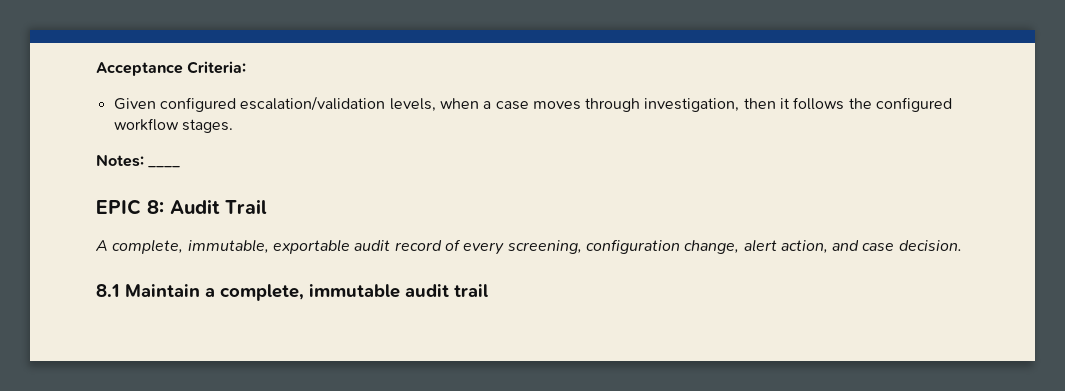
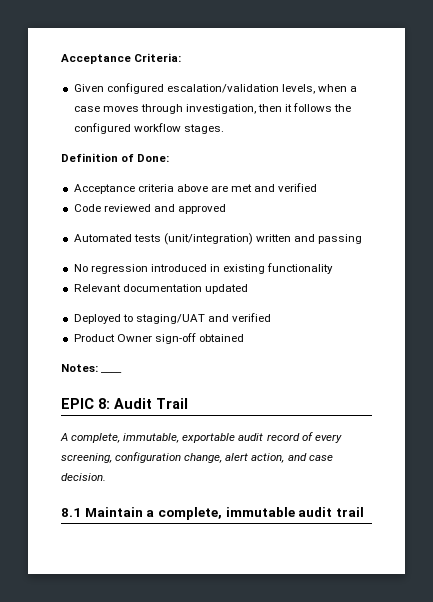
(233, 126) none -> [61,153,170,162] [73,183,318,194] [73,204,226,214] [73,233,363,245] [73,263,334,274] [73,284,248,294] [73,313,272,324] [73,333,244,344] // Definition of Done: // Acceptance criteria above are met and verified // Code reviewed and approved // Automated tests (unit/integration) written and passing // No regression introduced in existing functionality // Relevant documentation updated // Deployed to staging/UAT and verified // Product Owner sign-off obtained

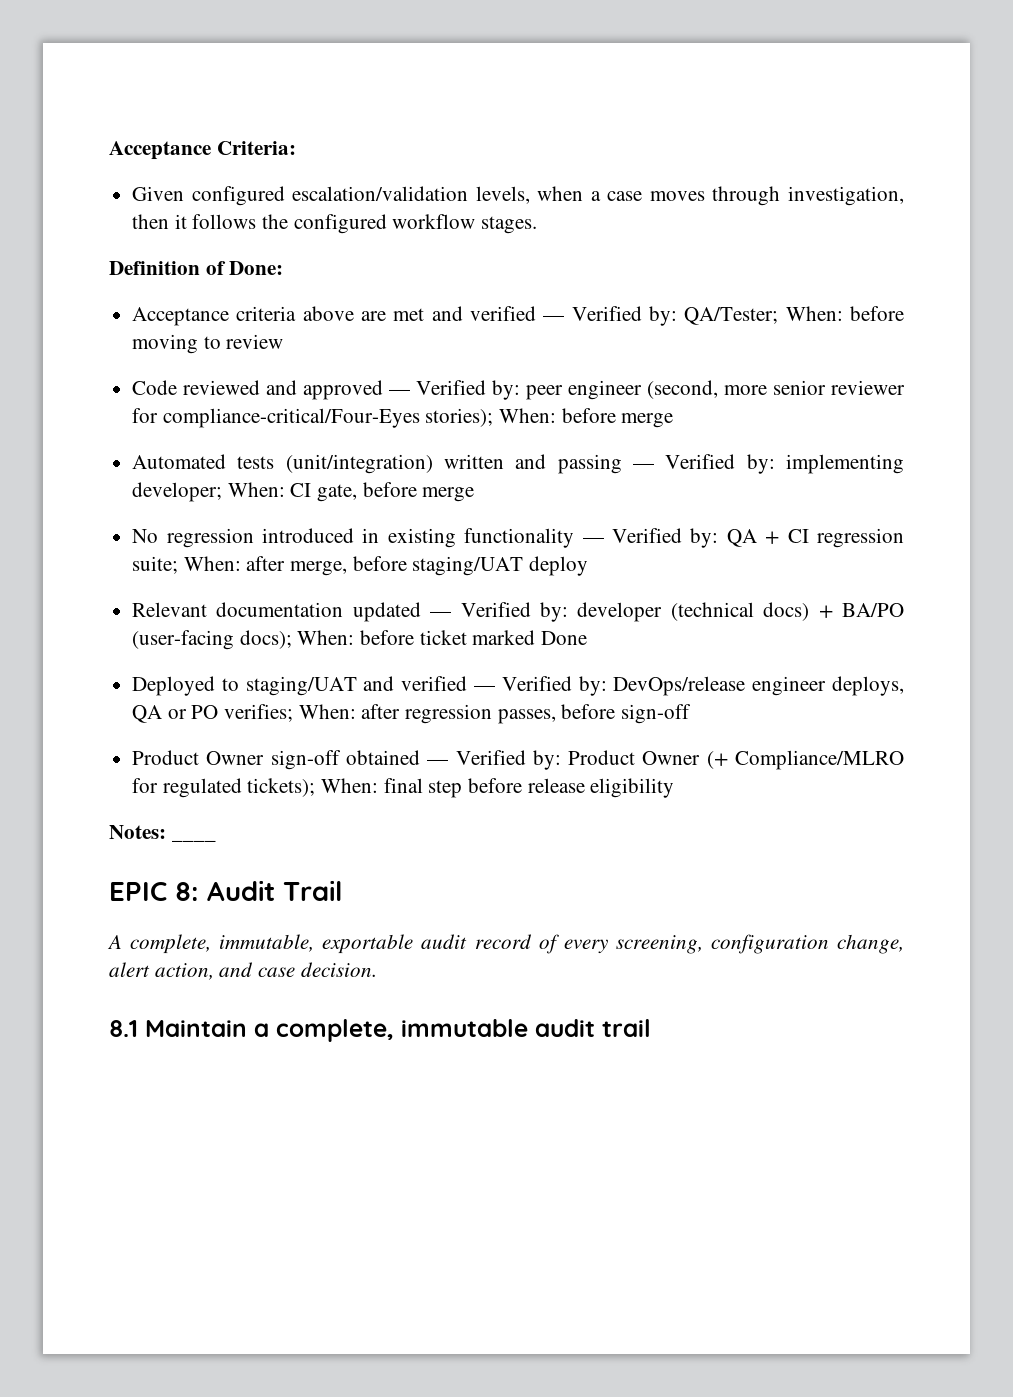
[73,204,226,214] // Code reviewed and approved -> [543,306,905,326] [132,334,284,354] [132,380,906,400] [132,408,674,428] — Verified by: QA/Tester; When: before moving to review // Code reviewed and approved — Verified by: peer engineer (second, more senior reviewer for compliance-critical/Four-Eyes stories); When: before merge
(363, 239) none -> [633,454,904,474] [132,482,475,502] — Verified by: implementing developer; When: CI gate, before merge
[73,284,248,294] // Relevant documentation updated -> [582,528,904,548] [132,556,589,576] [132,602,904,622] [132,630,588,650] — Verified by: QA + CI regression suite; When: after merge, before staging/UAT deploy // Relevant documentation updated — Verified by: developer (technical docs) + BA/PO (user-facing docs); When: before ticket marked Done
[73,333,244,344] // Product Owner sign-off obtained -> [474,676,904,696] [132,704,692,724] [132,750,904,770] [132,778,675,798] — Verified by: DevOps/release engineer deploys, QA or PO verifies; When: after regression passes, before sign-off // Product Owner sign-off obtained — Verified by: Product Owner (+ Compliance/MLRO for regulated tickets); When: final step before release eligibility

